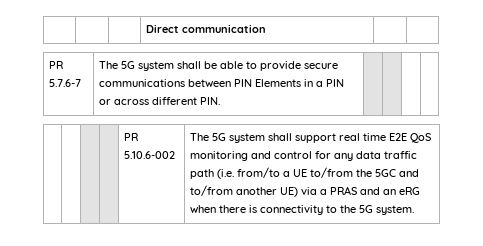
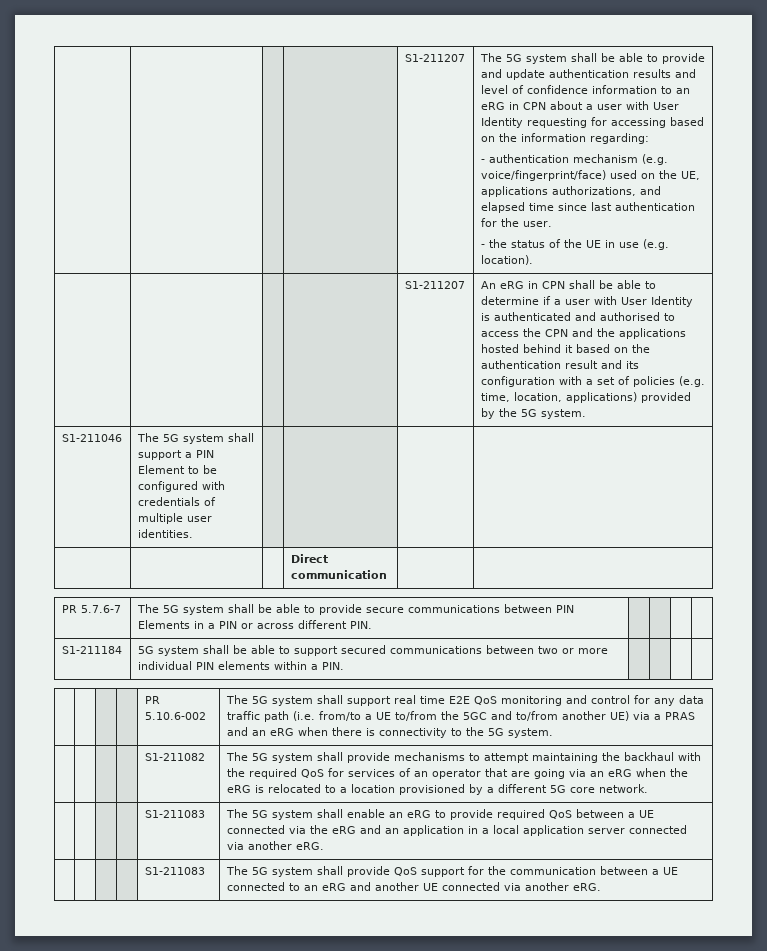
(146, 28) | | | -> [404,54,465,62] [479,53,705,64] [480,69,696,80] [480,85,690,94] [480,101,679,110] [480,117,704,128] [480,133,649,144] [480,154,668,165] [480,170,700,181] [480,186,661,197] [480,202,695,213] [480,218,552,227] [480,239,669,250] [480,255,533,265] [404,281,465,289] [480,280,656,289] [480,296,693,307] [480,312,675,321] [480,328,686,339] [480,344,650,353] [480,360,639,369] [480,376,705,387] [480,392,691,403] [480,408,586,419] [61,434,122,442] [136,433,254,444] [137,450,214,460] [137,465,217,474] [137,481,225,492] [137,497,216,506] [137,513,212,524] [137,529,193,538] | | | | S1-211207 | The 5G system shall be able to provide and update authentication results and level of confidence information to an eRG in CPN about a user with User Identity requesting for accessing based on the information regarding: // - authentication mechanism (e.g. voice/fingerprint/face) used on the UE, applications authorizations, and elapsed time since last authentication for the user. // - the status of the UE in use (e.g. location). // | | | | S1-211207 | An eRG in CPN shall be able to determine if a user with User Identity is authenticated and authorised to access the CPN and the applications hosted behind it based on the authentication result and its configuration with a set of policies (e.g. time, location, applications) provided by the 5G system. // S1-211046 | The 5G system shall support a PIN Element to be configured with credentials of multiple user identities. | | | | // | | |
(221, 101) none -> [61,646,122,654] [137,645,608,656] [137,661,344,670] // S1-211184 | 5G system shall be able to support secured communications between two or more individual PIN elements within a PIN. | | | |
(415, 210) none -> [144,753,205,761] [225,752,701,763] [226,768,688,779] [226,784,648,795] [144,810,205,818] [225,809,654,820] [226,825,687,836] [226,841,324,850] [144,867,205,875] [225,866,678,877] [226,882,601,891] // | | | | S1-211082 | The 5G system shall provide mechanisms to attempt maintaining the backhaul with the required QoS for services of an operator that are going via an eRG when the eRG is relocated to a location provisioned by a different 5G core network. // | | | | S1-211083 | The 5G system shall enable an eRG to provide required QoS between a UE connected via the eRG and an application in a local application server connected via another eRG. // | | | | S1-211083 | The 5G system shall provide QoS support for the communication between a UE connected to an eRG and another UE connected via another eRG.

